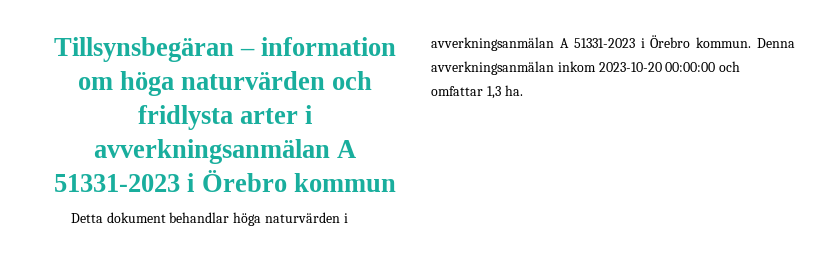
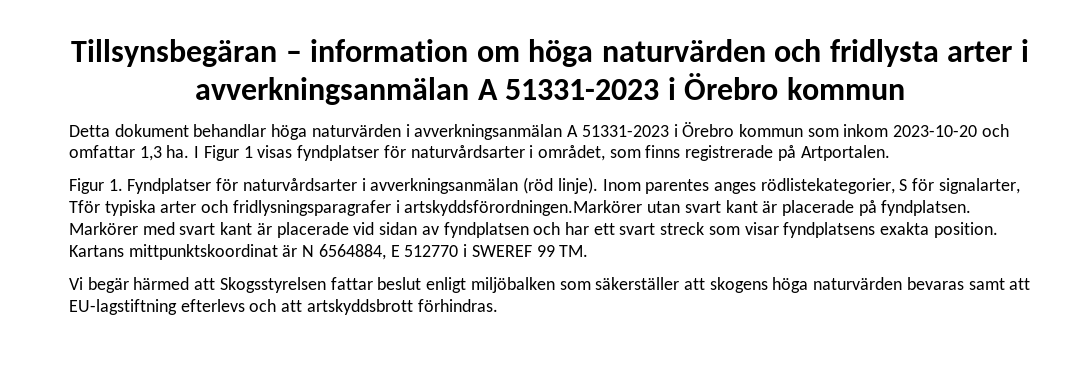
[696,37,795,48] [431,61,554,75] kommun. Denna avverkningsanmälan -> [738,124,839,137] kommun som
[665,62,716,72] 00:00:00 -> (978, 131) none
(523, 90) none -> [194,145,890,161] [69,177,1020,194] [69,200,972,216] [69,222,998,238] [69,244,589,260] [69,277,1031,293] [69,299,498,315] I Figur 1 visas fyndplatser för naturvårdsarter i området, som finns registrerade på Artportalen. // Figur 1. Fyndplatser för naturvårdsarter i avverkningsanmälan (röd linje). Inom parentes anges rödlistekategorier, S för signalarter, Tför typiska arter och fridlysningsparagrafer i artskyddsförordningen.Markörer utan svart kant är placerade på fyndplatsen. Markörer med svart kant är placerade vid sidan av fyndplatsen och har ett svart streck som visar fyndplatsens exakta position. Kartans mittpunktskoordinat är N 6564884, E 512770 i SWEREF 99 TM. // Vi begär härmed att Skogsstyrelsen fattar beslut enligt miljöbalken som säkerställer att skogens höga naturvärden bevaras samt att EU-lagstiftning efterlevs och att artskyddsbrott förhindras.

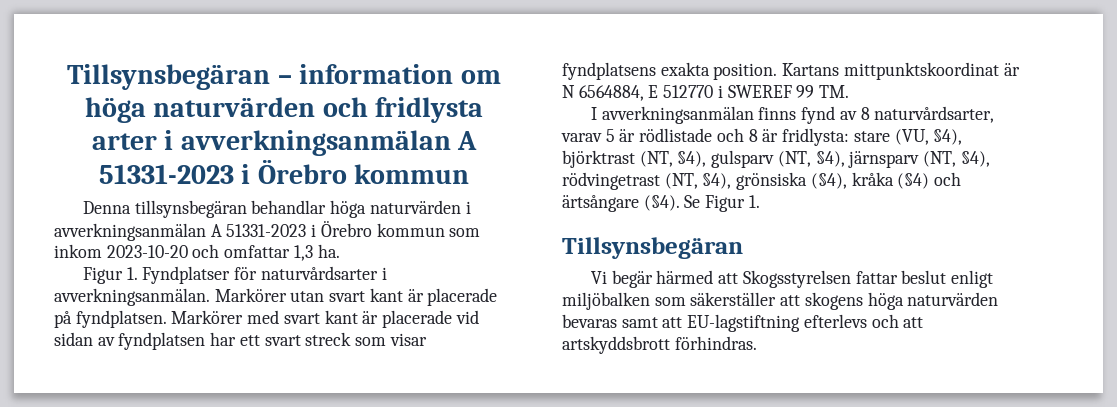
[69,124,189,137] Detta dokument -> [82,200,247,218] Denna tillsynsbegäran
[194,145,890,161] I Figur 1 visas fyndplatser för naturvårdsarter i området, som finns registrerade på Artportalen. -> (340, 251) none
[370,177,1020,194] [69,200,643,216] avverkningsanmälan (röd linje). Inom parentes anges rödlistekategorier, S för signalarter, Tför typiska arter och fridlysningsparagrafer i artskyddsförordningen.Markörer -> [54,288,287,306] avverkningsanmälan. Markörer
[533,222,561,235] och -> (206, 341) none
(589, 251) none -> [590,106,995,124] [561,128,963,146] [562,150,990,168] [562,172,962,190] [562,195,760,212] [562,237,743,259] // I avverkningsanmälan finns fynd av 8 naturvårdsarter, varav 5 är rödlistade och 8 är fridlysta: stare (VU, §4), björktrast (NT, §4), gulsparv (NT, §4), järnsparv (NT, §4), rödvingetrast (NT, §4), grönsiska (§4), kråka (§4) och ärtsångare (§4). Se Figur 1. // Tillsynsbegäran

